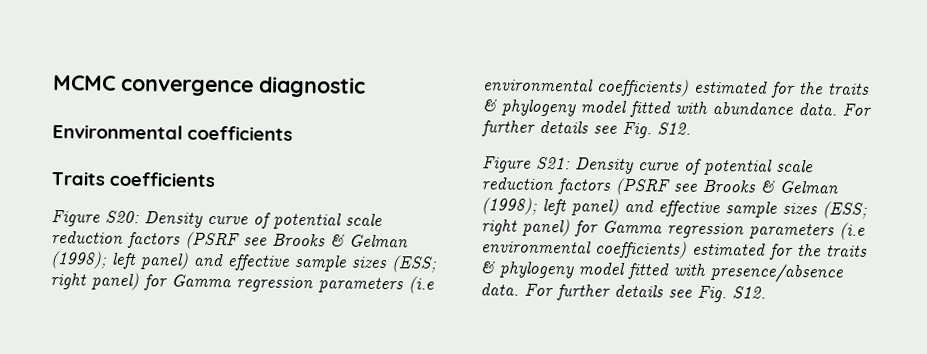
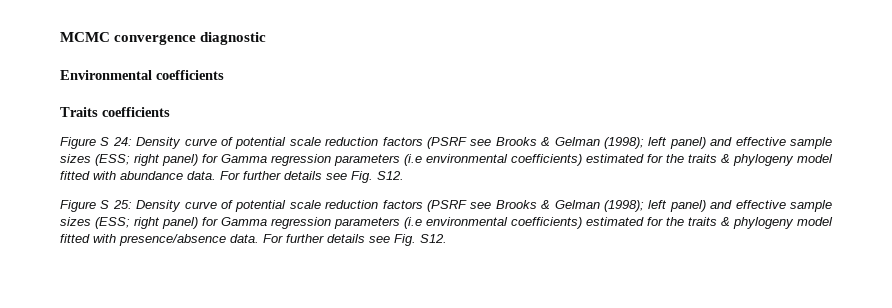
[105,210,140,224] S20: -> [100,137,132,146] S 24:
[536,156,571,170] S21: -> [100,200,132,209] S 25:

